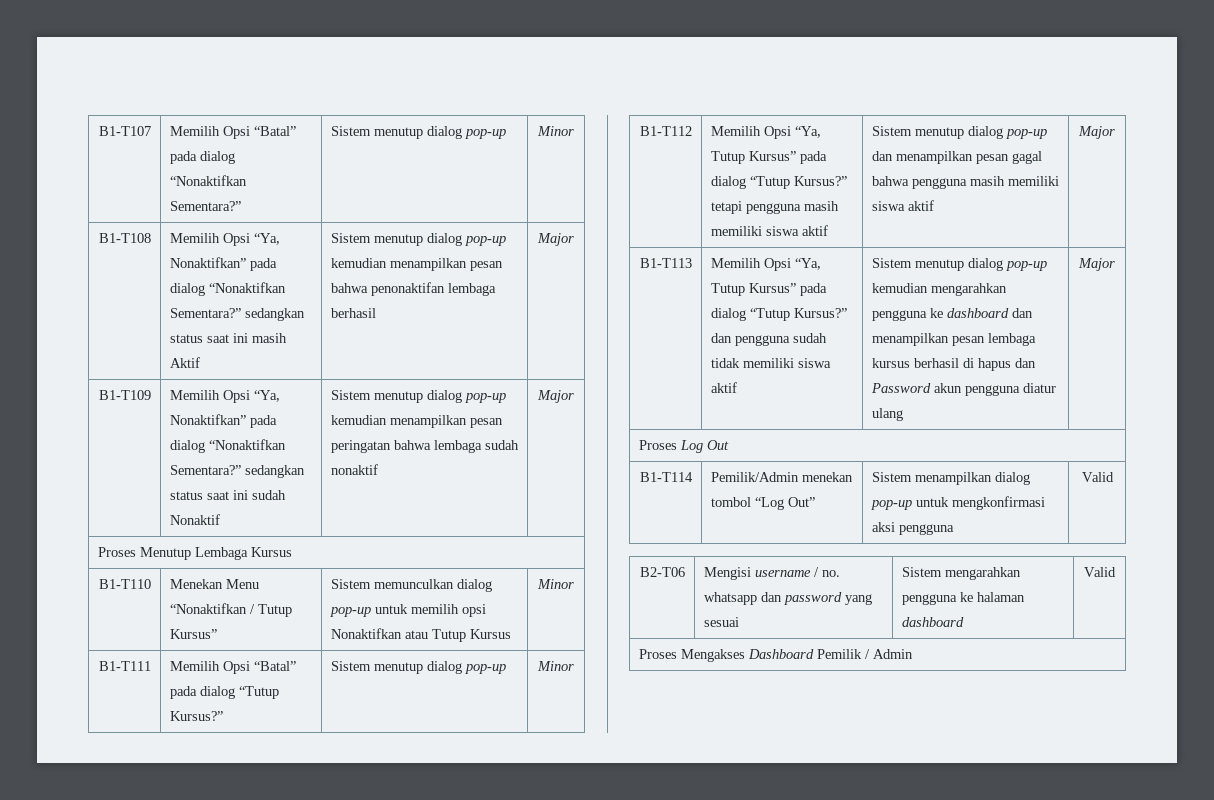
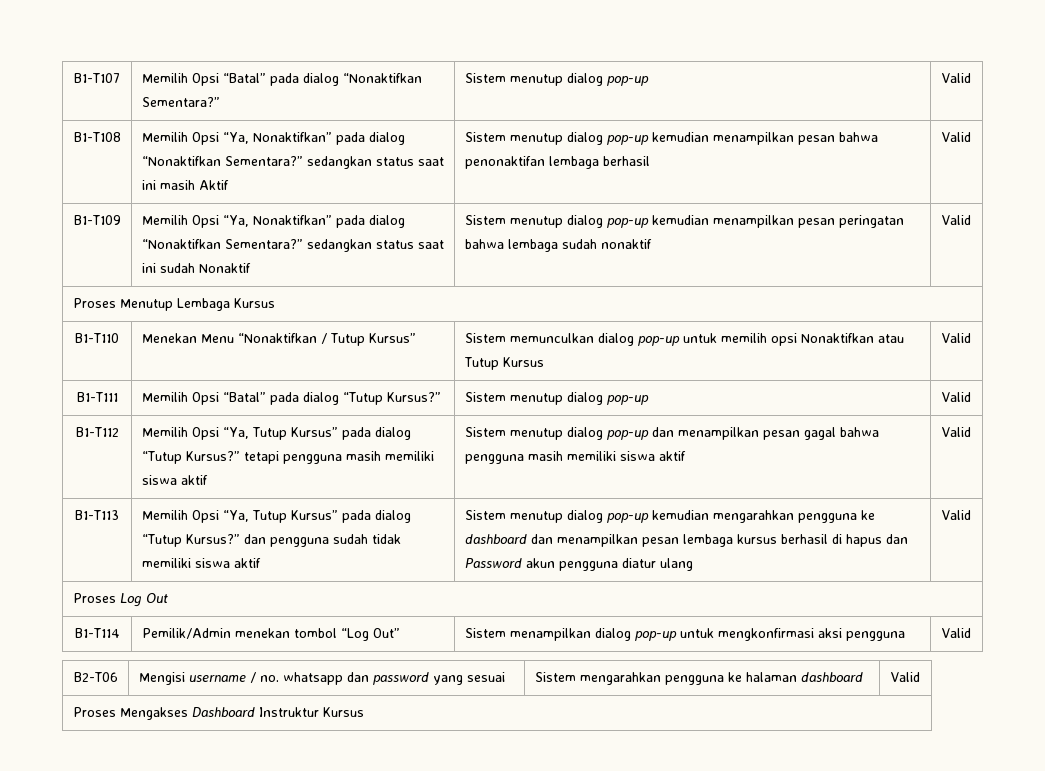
[537,126,574,136] Minor -> [942,73,971,83] Valid
[537,233,574,246] Major -> [942,132,971,142] Valid
[537,390,574,403] Major -> [942,215,971,225] Valid
[537,579,574,589] Minor -> [942,333,971,343] Valid
[537,661,574,671] Minor -> [942,392,971,402] Valid
[1078,126,1115,139] Major -> [942,427,971,437] Valid
[1078,258,1115,271] Major -> [942,510,971,520] Valid
[816,649,913,659] Pemilik / Admin -> [258,707,364,717] Instruktur Kursus

